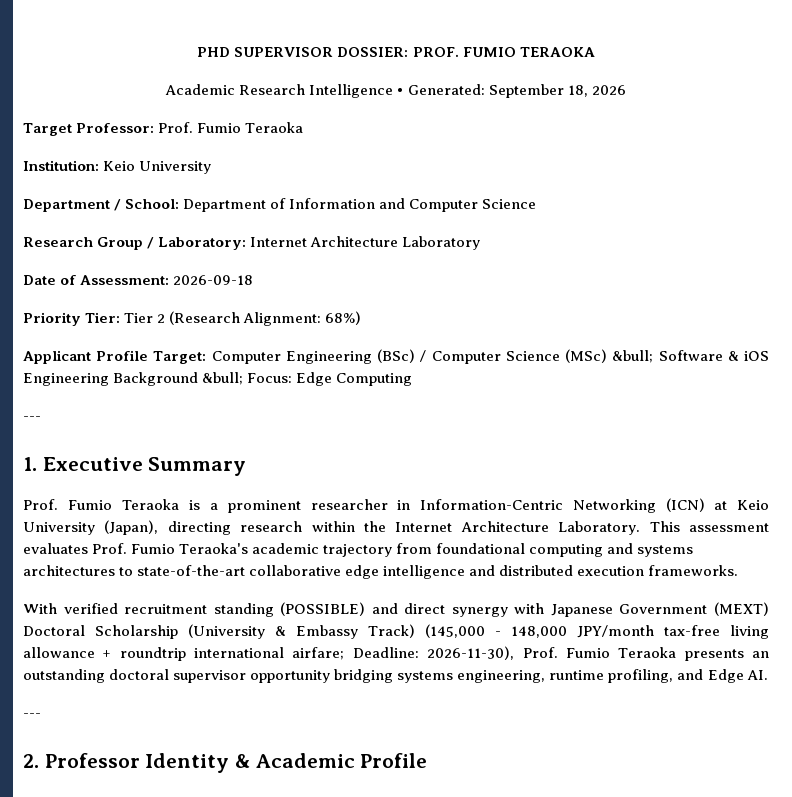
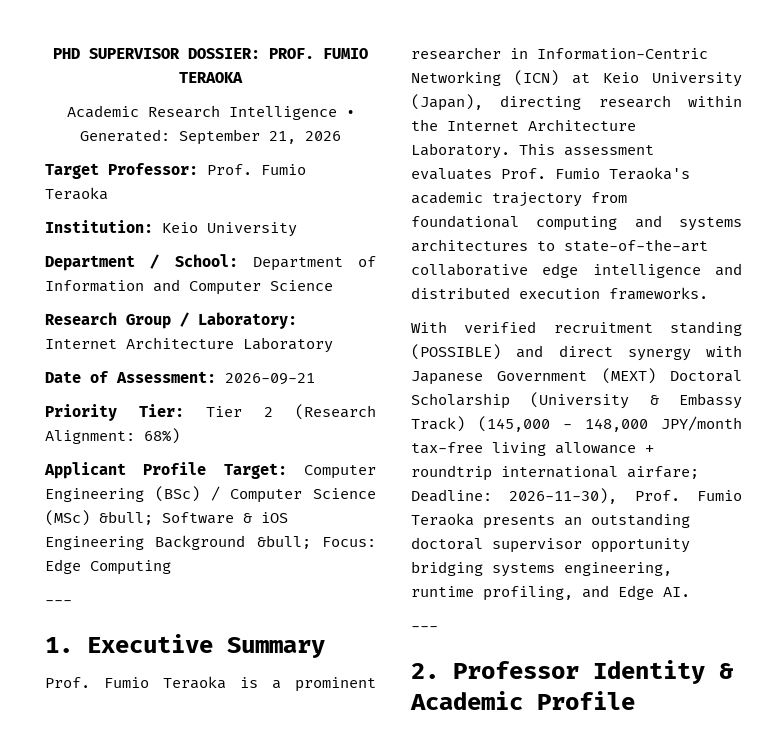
[567,85,588,97] 18, -> [269,131,296,144] 21,
[173,275,254,285] 2026-09-18 -> [225,373,315,385] 2026-09-21

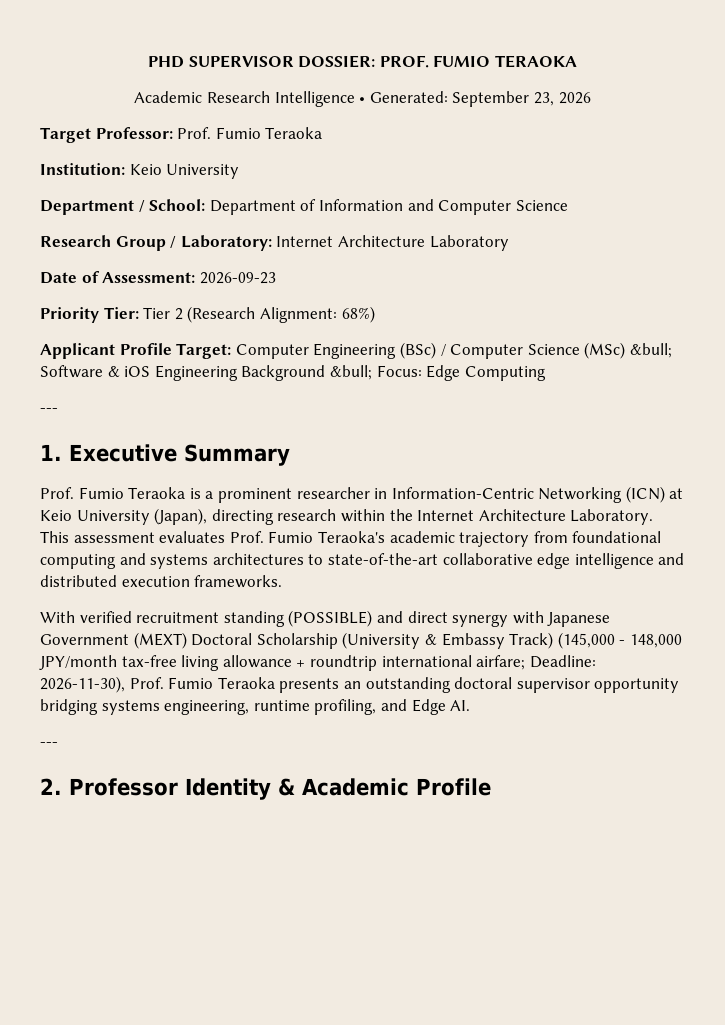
[269,131,296,144] 21, -> [533,92,554,106] 23,
[225,373,315,385] 2026-09-21 -> [199,272,276,284] 2026-09-23

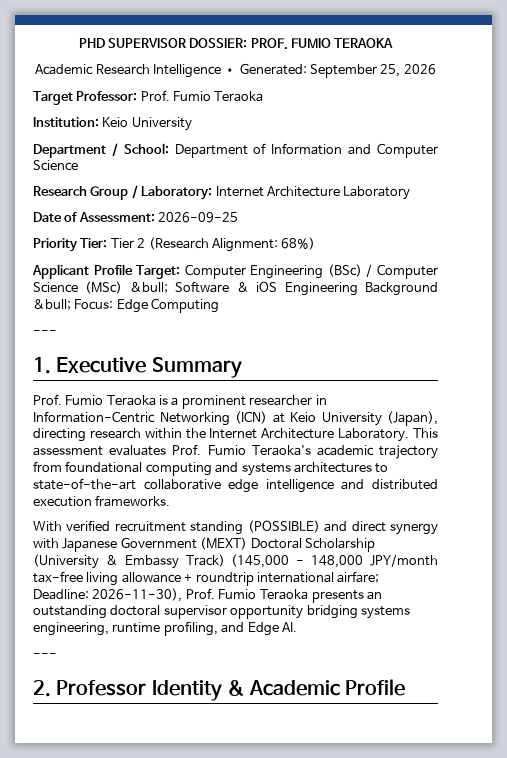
[533,92,554,106] 23, -> [380,64,401,77] 25,
[199,272,276,284] 2026-09-23 -> [158,212,239,223] 2026-09-25

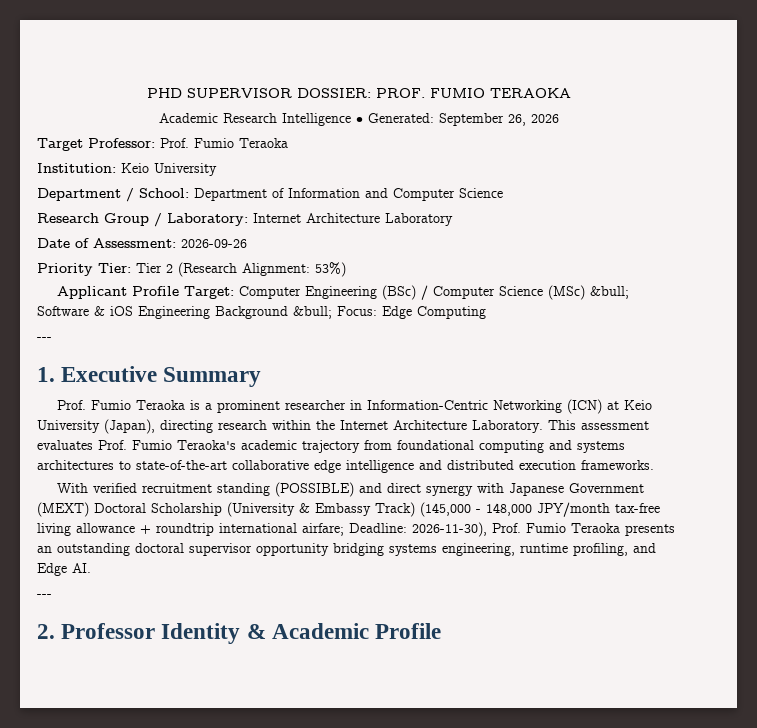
[380,64,401,77] 25, -> [508,114,526,126] 26,
[158,212,239,223] 2026-09-25 -> [181,239,247,248] 2026-09-26
[281,237,316,250] 68%) -> [315,262,346,277] 53%)

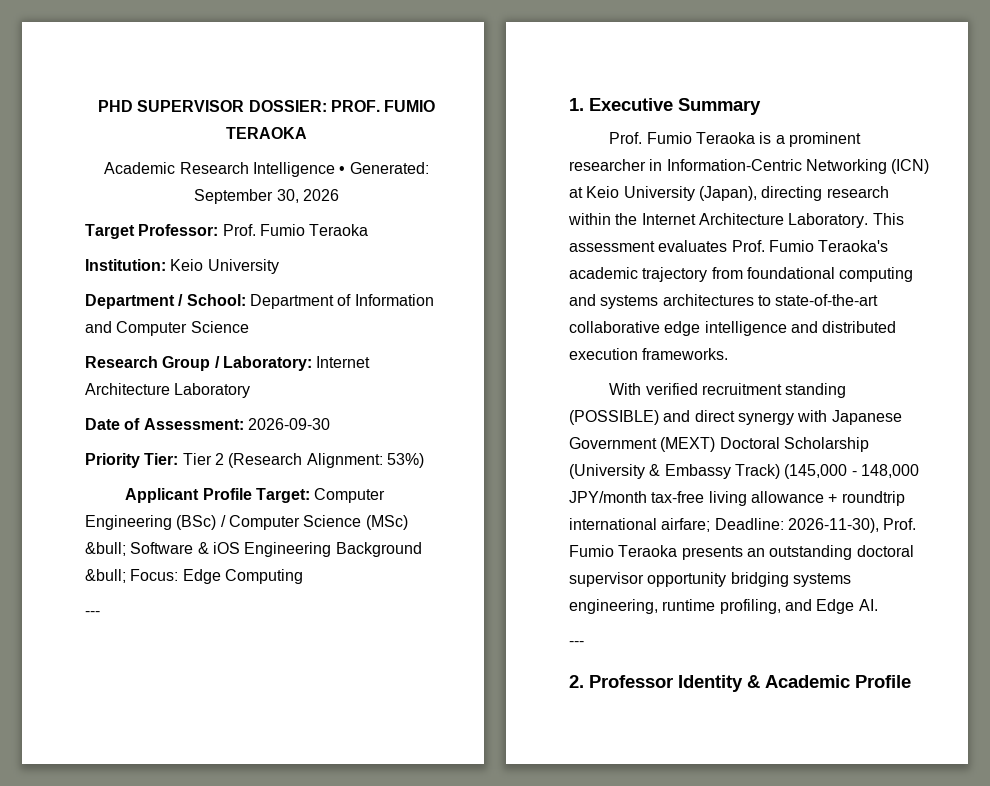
[508,114,526,126] 26, -> [276,189,299,203] 30,
[181,239,247,248] 2026-09-26 -> [247,418,330,430] 2026-09-30

